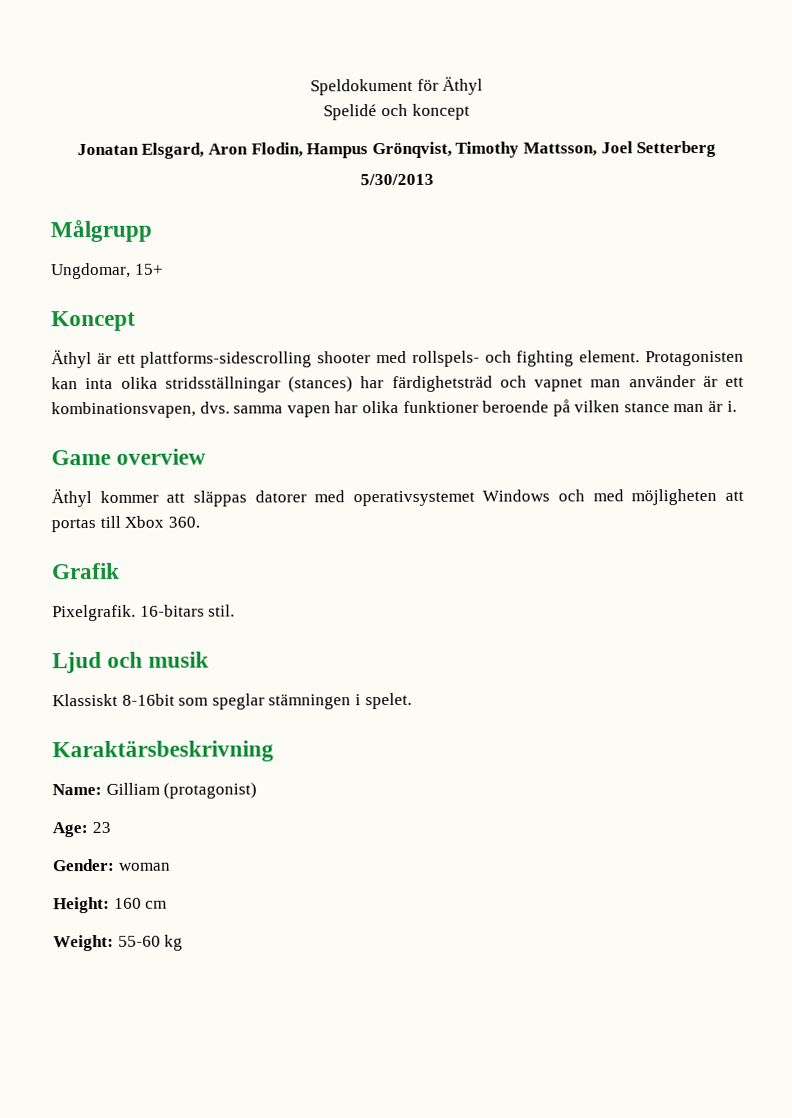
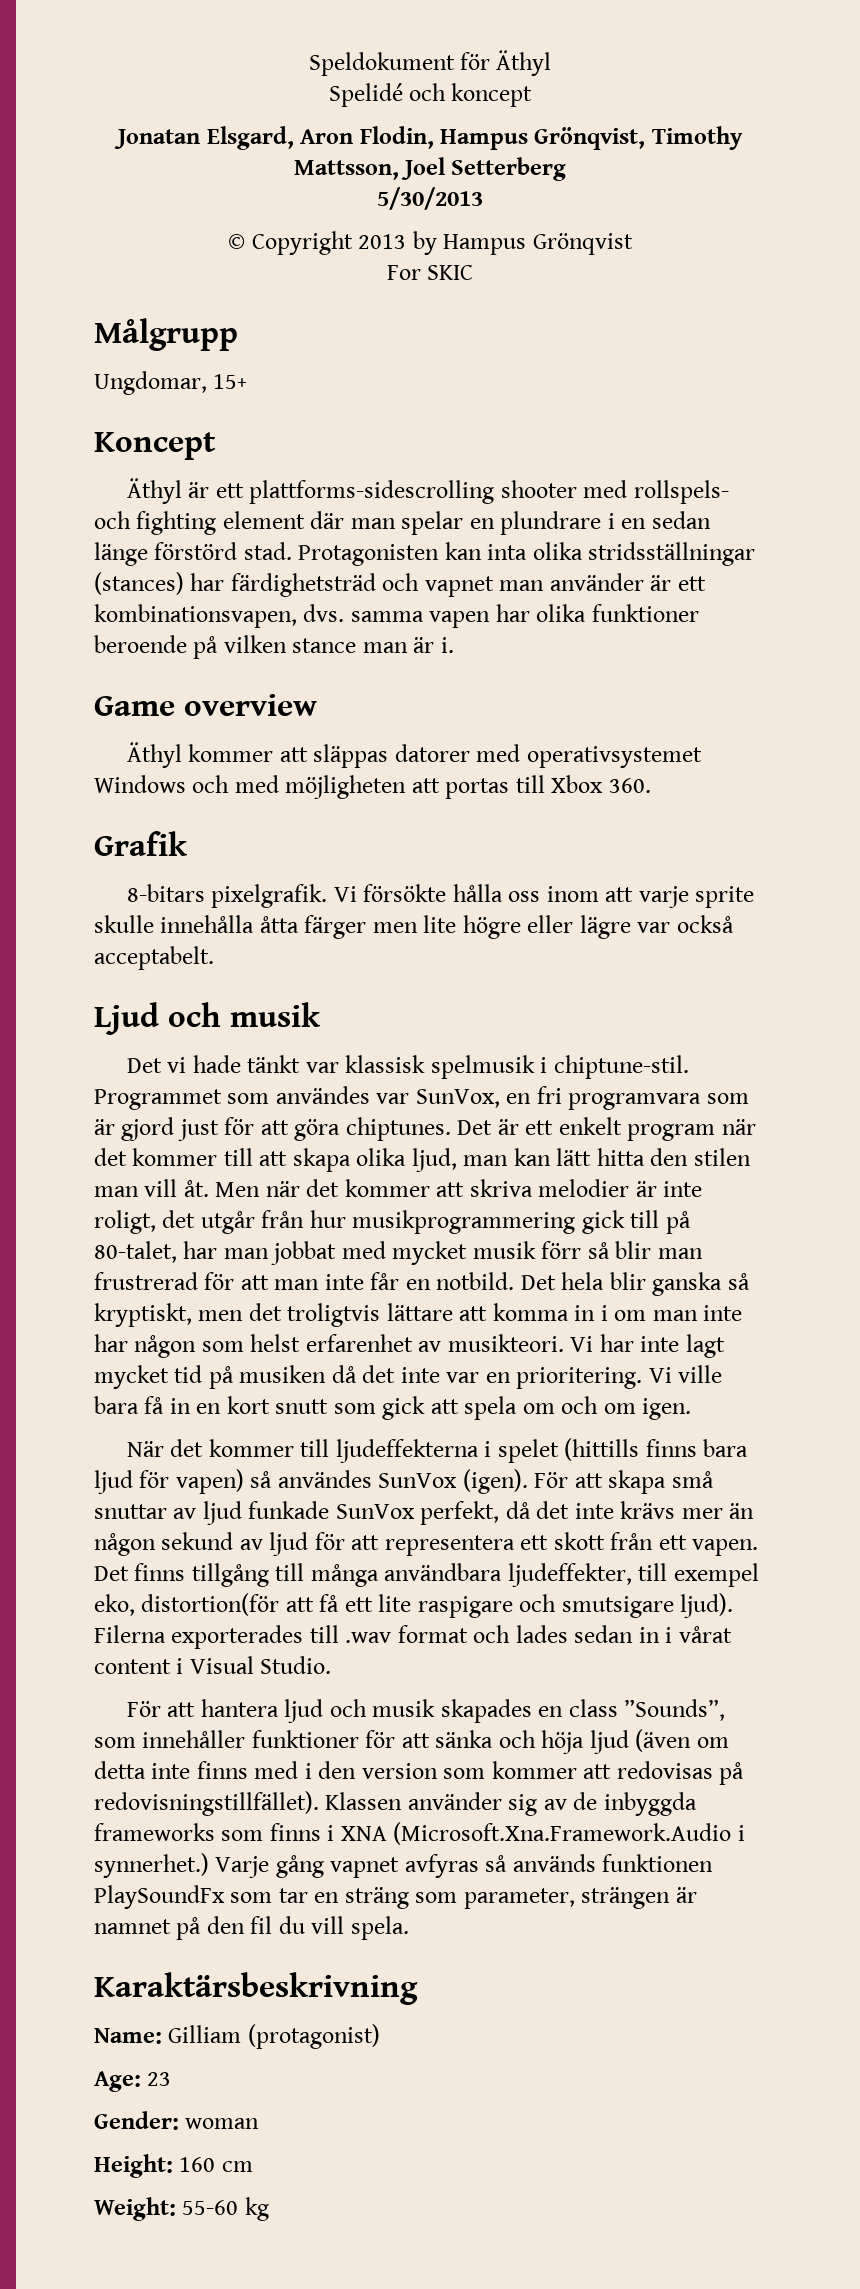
(434, 179) none -> [228,231,633,255] [386,265,474,280] // © Copyright 2013 by Hampus Grönqvist // For SKIC
[579,350,641,363] element. -> [222,511,711,535] [94,542,292,566] element där man spelar en plundrare i en sedan länge förstörd stad.
[52,604,236,622] [52,651,210,674] [52,692,412,710] Pixelgrafik. 16-bitars stil. // Ljud och musik // Klassiskt 8-16bit som speglar stämningen i spelet. -> [126,884,755,908] [94,915,734,939] [94,946,214,970] [94,1002,320,1035] [126,1055,689,1079] [94,1086,749,1110] [94,1117,756,1141] [94,1148,751,1172] [94,1179,703,1197] [94,1210,691,1234] [94,1241,703,1265] [94,1272,750,1296] [94,1303,743,1327] [94,1334,725,1358] [94,1365,723,1389] [94,1396,692,1420] [126,1438,749,1463] [94,1469,714,1494] [94,1501,755,1525] [94,1532,759,1556] [94,1563,759,1587] [94,1593,734,1618] [94,1625,732,1649] [94,1656,332,1674] [126,1699,726,1723] [94,1729,729,1754] [94,1761,745,1785] [94,1791,697,1816] [94,1822,745,1845] [94,1853,714,1878] [94,1885,697,1909] [94,1916,409,1940] 8-bitars pixelgrafik. Vi försökte hålla oss inom att varje sprite skulle innehålla åtta färger men lite högre eller lägre var också acceptabelt. // Ljud och musik // Det vi hade tänkt var klassisk spelmusik i chiptune-stil. Programmet som användes var SunVox, en fri programvara som är gjord just för att göra chiptunes. Det är ett enkelt program när det kommer till att skapa olika ljud, man kan lätt hitta den stilen man vill åt. Men när det kommer att skriva melodier är inte roligt, det utgår från hur musikprogrammering gick till på 80-talet, har man jobbat med mycket musik förr så blir man frustrerad för att man inte får en notbild. Det hela blir ganska så kryptiskt, men det troligtvis lättare att komma in i om man inte har någon som helst erfarenhet av musikteori. Vi har inte lagt mycket tid på musiken då det inte var en prioritering. Vi ville bara få in en kort snutt som gick att spela om och om igen. // När det kommer till ljudeffekterna i spelet (hittills finns bara ljud för vapen) så användes SunVox (igen). För att skapa små snuttar av ljud funkade SunVox perfekt, då det inte krävs mer än någon sekund av ljud för att representera ett skott från ett vapen. Det finns tillgång till många användbara ljudeffekter, till exempel eko, distortion(för att få ett lite raspigare och smutsigare ljud). Filerna exporterades till .wav format och lades sedan in i vårat content i Visual Studio. // För att hantera ljud och musik skapades en class ”Sounds”, som innehåller funktioner för att sänka och höja ljud (även om detta inte finns med i den version som kommer att redovisas på redovisningstillfället). Klassen använder sig av de inbyggda frameworks som finns i XNA (Microsoft.Xna.Framework.Audio i synnerhet.) Varje gång vapnet avfyras så används funktionen PlaySoundFx som tar en sträng som parameter, strängen är namnet på den fil du vill spela.

